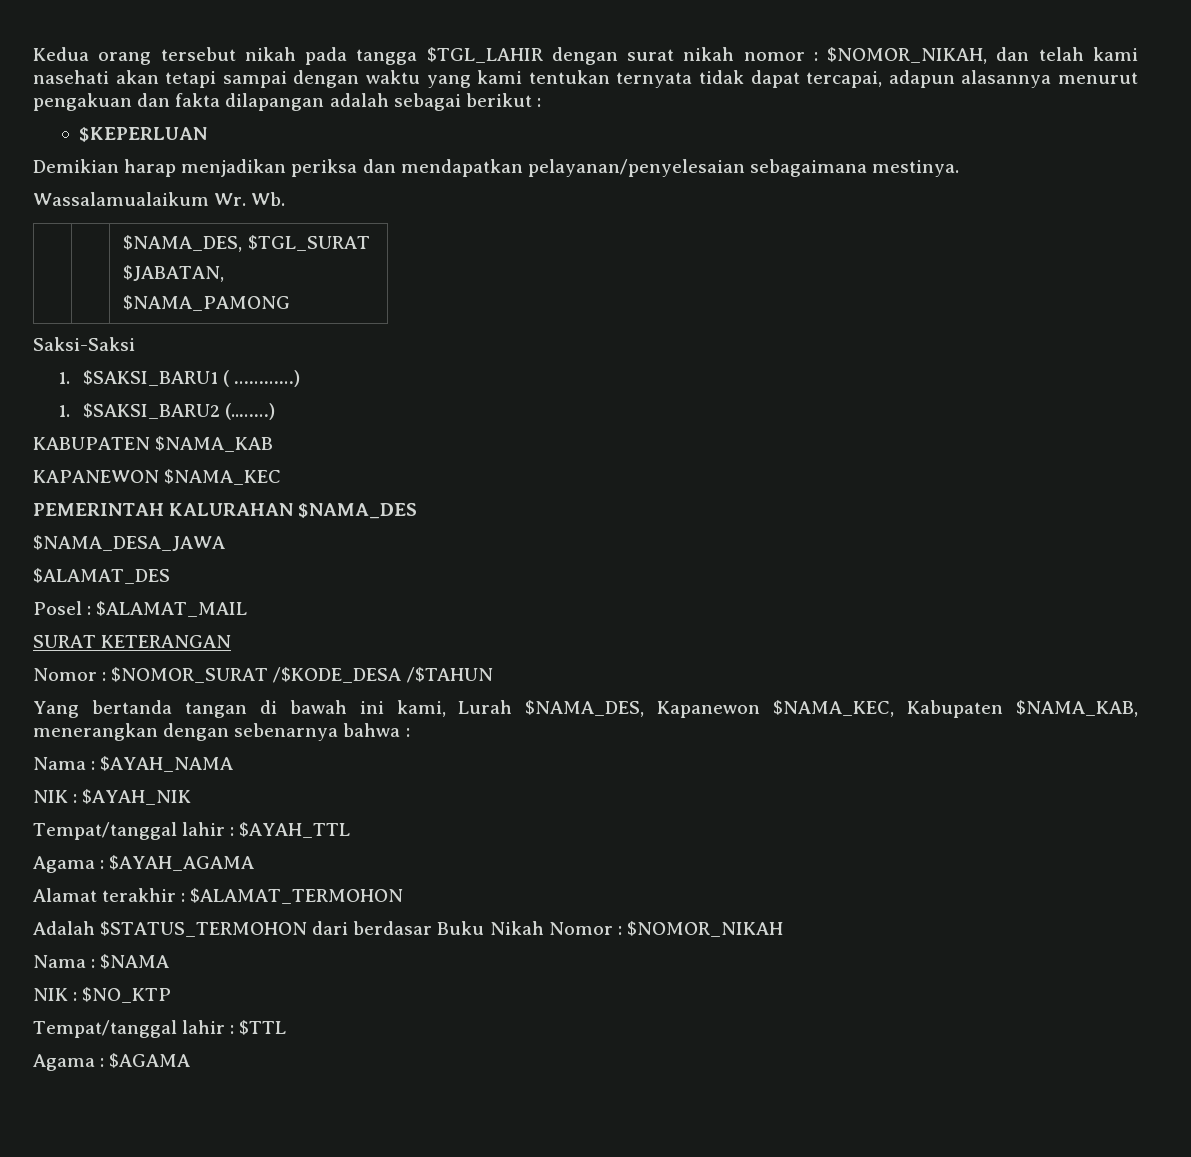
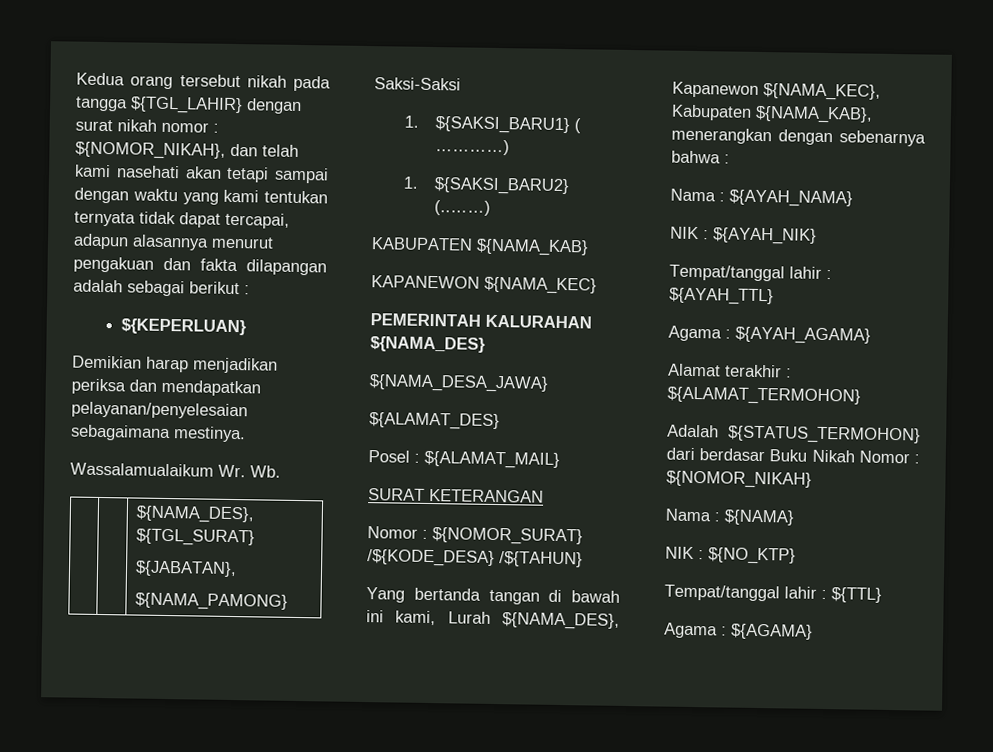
[426,47,543,63] $TGL_LAHIR -> [130,96,243,115] ${TGL_LAHIR}
[827,47,988,64] $NOMOR_NIKAH, -> [75,141,226,160] ${NOMOR_NIKAH},
[78,127,207,142] $KEPERLUAN -> [121,318,248,336] ${KEPERLUAN}
[123,235,370,252] [123,265,225,282] [123,295,291,311] $NAMA_DES, $TGL_SURAT // $JABATAN, // $NAMA_PAMONG -> [136,505,255,524] [136,528,256,547] [135,560,238,578] [135,592,289,611] ${NAMA_DES}, ${TGL_SURAT} // ${JABATAN}, // ${NAMA_PAMONG}
[82,370,218,386] $SAKSI_BARU1 -> [434,116,570,135] ${SAKSI_BARU1}
[82,403,220,419] $SAKSI_BARU2 -> [433,177,569,196] ${SAKSI_BARU2}
[155,436,274,452] $NAMA_KAB -> [476,238,589,257] ${NAMA_KAB}
[164,469,282,485] $NAMA_KEC -> [484,276,597,295] ${NAMA_KEC}
[298,503,418,519] [33,535,225,551] [33,568,170,584] $NAMA_DES // $NAMA_DESA_JAWA // $ALAMAT_DES -> [370,336,486,353] [369,374,548,393] [369,412,500,431] ${NAMA_DES} // ${NAMA_DESA_JAWA} // ${ALAMAT_DES}
[96,601,248,617] $ALAMAT_MAIL -> [424,450,560,469] ${ALAMAT_MAIL}
[111,667,494,683] $NOMOR_SURAT /$KODE_DESA /$TAHUN -> [432,527,583,546] [367,549,583,568] ${NOMOR_SURAT} /${KODE_DESA} /${TAHUN}
[525,700,1138,718] $NAMA_DES, Kapanewon $NAMA_KEC, Kabupaten $NAMA_KAB, -> [502,612,620,630] [672,81,881,101] [671,104,873,124] ${NAMA_DES}, Kapanewon ${NAMA_KEC}, Kabupaten ${NAMA_KAB},
[100,756,234,772] [33,789,192,805] [33,822,351,840] [33,855,255,873] $AYAH_NAMA // NIK : $AYAH_NIK // Tempat/tanggal lahir : $AYAH_TTL // Agama : $AYAH_AGAMA -> [729,189,853,208] [670,226,817,245] [669,264,832,282] [669,287,774,306] [668,325,871,345] ${AYAH_NAMA} // NIK : ${AYAH_NIK} // Tempat/tanggal lahir : ${AYAH_TTL} // Agama : ${AYAH_AGAMA}
[190,888,404,904] $ALAMAT_TERMOHON -> [667,386,861,406] ${ALAMAT_TERMOHON}
[100,921,308,937] $STATUS_TERMOHON -> [728,425,921,445] ${STATUS_TERMOHON}
[627,921,784,937] [33,954,170,969] [33,987,172,1003] [33,1020,287,1038] [33,1053,191,1071] $NOMOR_NIKAH // Nama : $NAMA // NIK : $NO_KTP // Tempat/tanggal lahir : $TTL // Agama : $AGAMA -> [666,470,812,489] [665,508,794,526] [665,546,796,565] [664,584,882,603] [664,622,813,640] ${NOMOR_NIKAH} // Nama : ${NAMA} // NIK : ${NO_KTP} // Tempat/tanggal lahir : ${TTL} // Agama : ${AGAMA}

